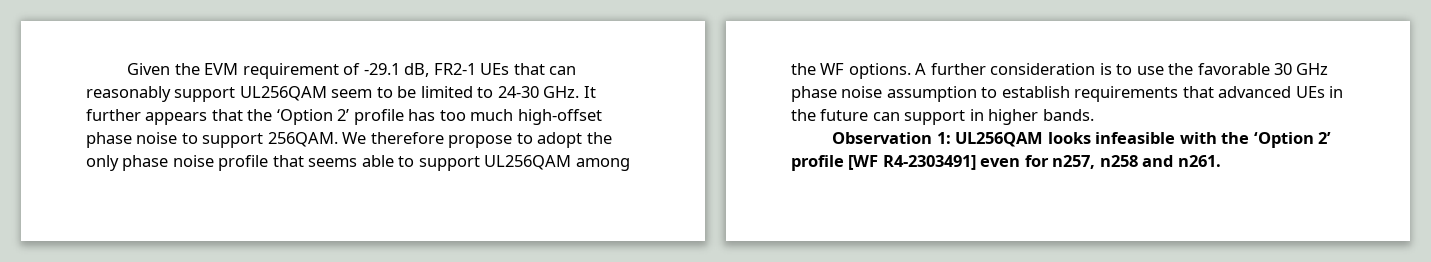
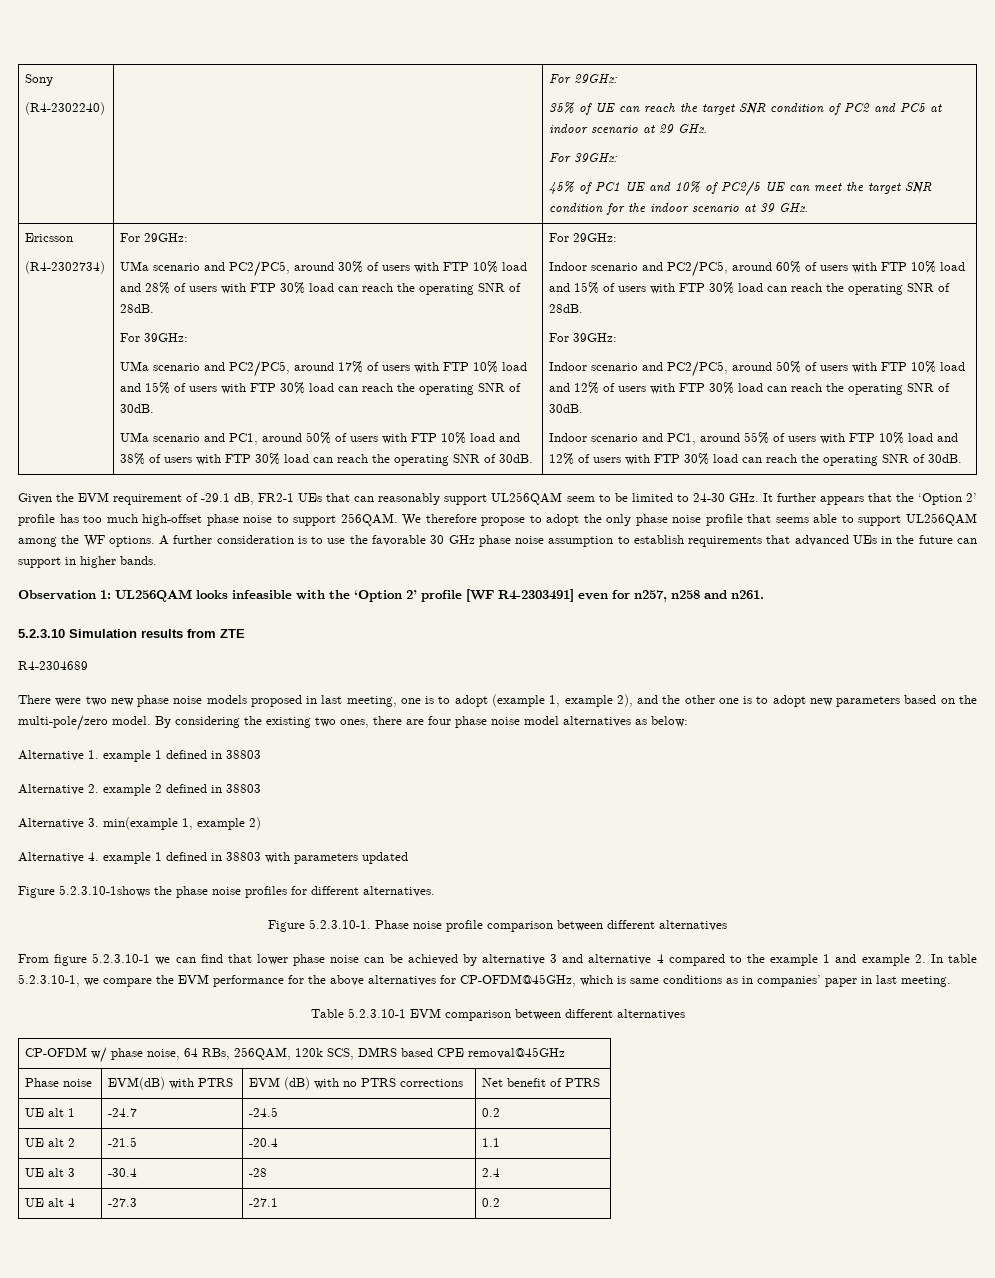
(127, 69) none -> [25,74,54,86] [25,102,106,115] [549,74,618,84] [549,102,943,115] [549,124,708,134] [549,153,618,163] [549,181,933,196] [549,203,809,215] [25,233,74,242] [25,261,106,274] [120,233,189,242] [120,261,528,277] [120,282,522,295] [120,304,155,313] [120,333,189,342] [120,361,528,377] [120,382,522,395] [120,404,155,413] [120,432,521,445] [120,453,534,466] [549,233,618,242] [549,261,966,277] [549,282,951,295] [549,304,584,313] [549,333,618,342] [549,361,966,377] [549,382,951,395] [549,404,584,413] [549,432,959,445] [549,453,963,466] Sony // (R4-2302240) | | For 29GHz: // 35% of UE can reach the target SNR condition of PC2 and PC5 at indoor scenario at 29 GHz. // For 39GHz: // 45% of PC1 UE and 10% of PC2/5 UE can meet the target SNR condition for the indoor scenario at 39 GHz. // Ericsson // (R4-2302734) | For 29GHz: // UMa scenario and PC2/PC5, around 30% of users with FTP 10% load and 28% of users with FTP 30% load can reach the operating SNR of 28dB. // For 39GHz: // UMa scenario and PC2/PC5, around 17% of users with FTP 10% load and 15% of users with FTP 30% load can reach the operating SNR of 30dB. // UMa scenario and PC1, around 50% of users with FTP 10% load and 38% of users with FTP 30% load can reach the operating SNR of 30dB. | For 29GHz: // Indoor scenario and PC2/PC5, around 60% of users with FTP 10% load and 15% of users with FTP 30% load can reach the operating SNR of 28dB. // For 39GHz: // Indoor scenario and PC2/PC5, around 50% of users with FTP 10% load and 12% of users with FTP 30% load can reach the operating SNR of 30dB. // Indoor scenario and PC1, around 55% of users with FTP 10% load and 12% of users with FTP 30% load can reach the operating SNR of 30dB. //
(1221, 161) none -> [18,629,245,638] [18,661,88,670] [18,694,977,707] [18,715,688,731] [18,750,261,762] [18,784,261,796] [18,817,261,830] [18,852,408,864] [18,885,435,898] [268,919,727,932] [18,953,977,966] [18,974,951,987] [310,1008,685,1021] [25,1047,566,1063] [25,1078,93,1087] [108,1077,234,1090] [249,1077,464,1090] [482,1078,601,1087] [25,1108,76,1117] [108,1108,138,1117] [249,1107,279,1117] [482,1108,501,1117] [25,1138,76,1147] [108,1137,138,1147] [249,1138,279,1147] [482,1138,501,1147] [25,1168,76,1177] [108,1168,138,1177] [249,1168,268,1177] [482,1168,501,1177] [25,1198,76,1207] [108,1198,138,1207] [249,1198,279,1207] [482,1198,501,1207] // 5.2.3.10 Simulation results from ZTE // R4-2304689 // There were two new phase noise models proposed in last meeting, one is to adopt (example 1, example 2), and the other one is to adopt new parameters based on the multi-pole/zero model. By considering the existing two ones, there are four phase noise model alternatives as below: // Alternative 1. example 1 defined in 38803 // Alternative 2. example 2 defined in 38803 // Alternative 3. min(example 1, example 2) // Alternative 4. example 1 defined in 38803 with parameters updated // Figure 5.2.3.10-1shows the phase noise profiles for different alternatives. // Figure 5.2.3.10-1. Phase noise profile comparison between different alternatives // From figure 5.2.3.10-1 we can find that lower phase noise can be achieved by alternative 3 and alternative 4 compared to the example 1 and example 2. In table 5.2.3.10-1, we compare the EVM performance for the above alternatives for CP-OFDM@45GHz, which is same conditions as in companies’ paper in last meeting. // Table 5.2.3.10-1 EVM comparison between different alternatives // CP-OFDM w/ phase noise, 64 RBs, 256QAM, 120k SCS, DMRS based CPE removal@45GHz // Phase noise | EVM(dB) with PTRS | EVM (dB) with no PTRS corrections | Net benefit of PTRS // UE alt 1 | -24.7 | -24.5 | 0.2 // UE alt 2 | -21.5 | -20.4 | 1.1 // UE alt 3 | -30.4 | -28 | 2.4 // UE alt 4 | -27.3 | -27.1 | 0.2

